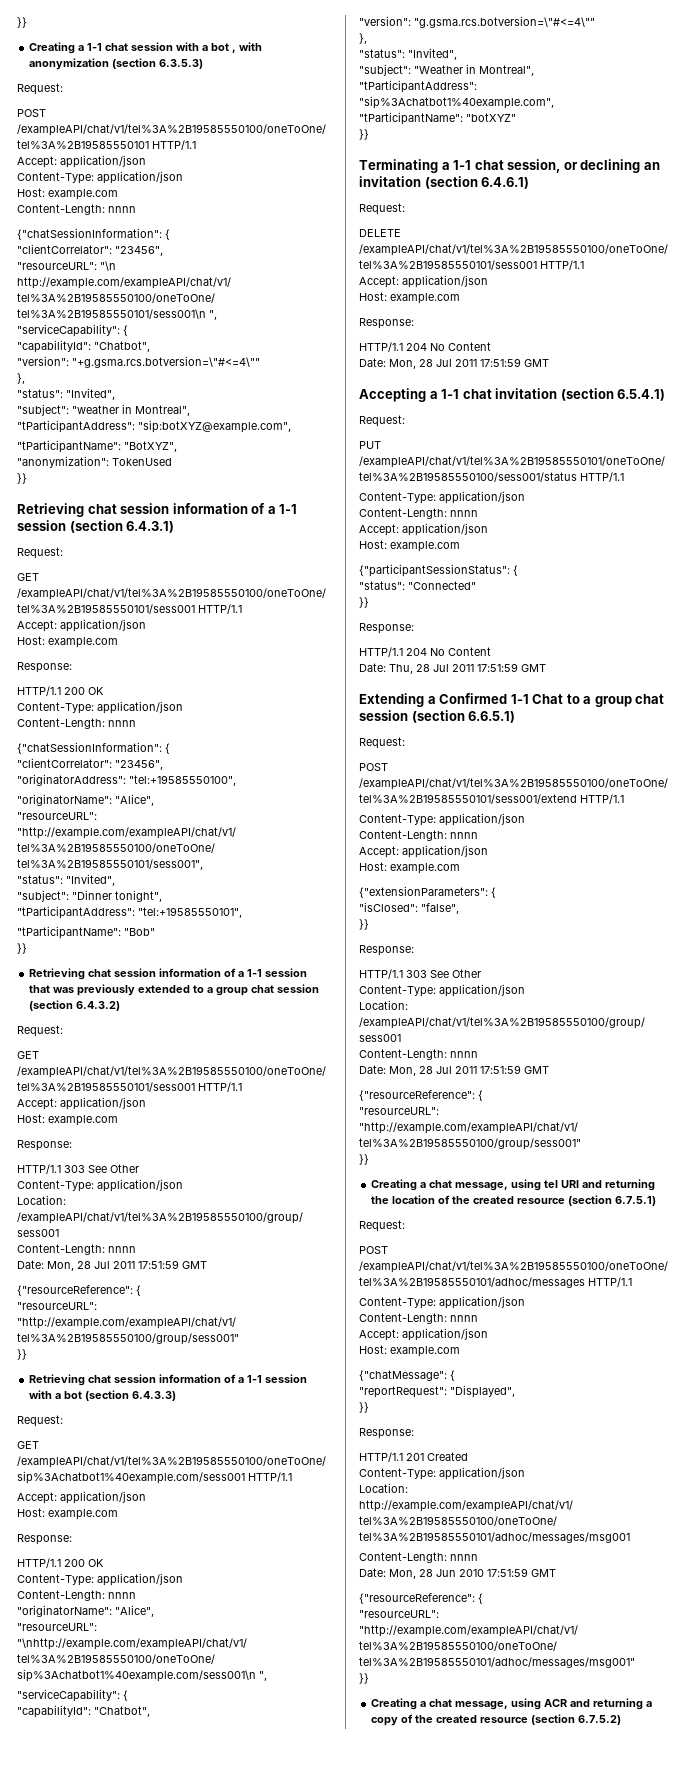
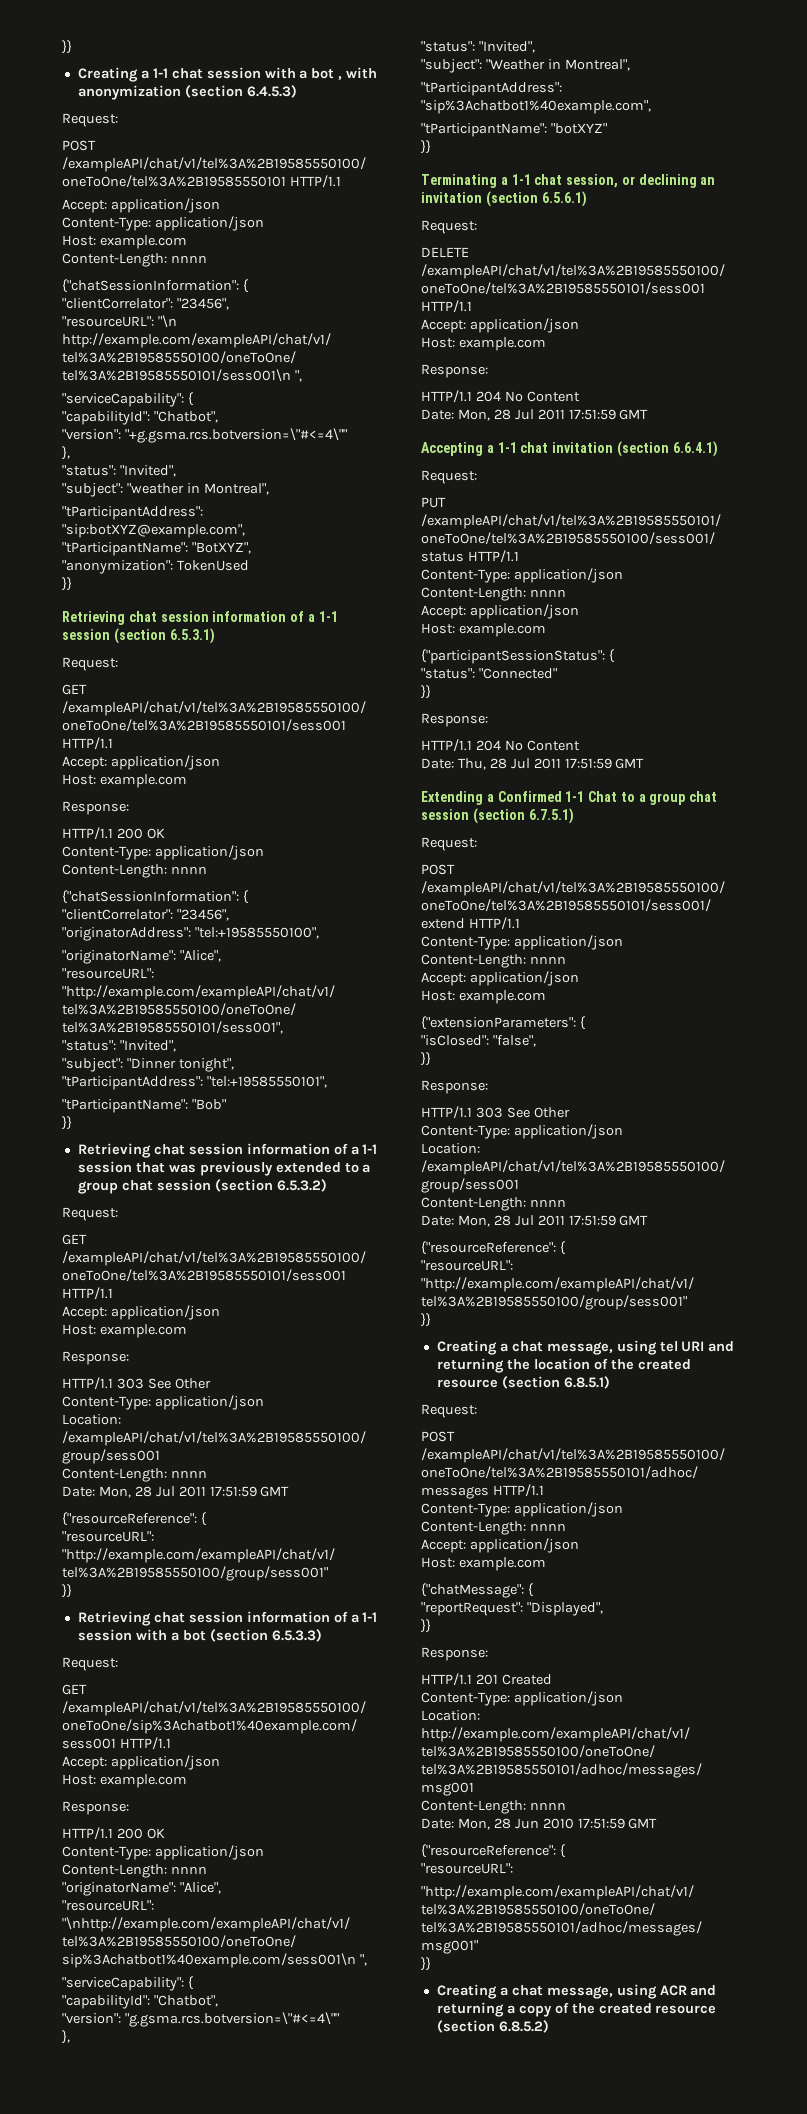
[159,59,204,69] 6.3.5.3) -> [246,85,297,98] 6.4.5.3)
[126,521,175,533] 6.4.3.1) -> [169,628,215,644] 6.5.3.1)
[76,1001,121,1011] 6.4.3.2) -> [276,1179,327,1192] 6.5.3.2)
[132,1391,177,1401] 6.4.3.3) -> [271,1629,322,1642] 6.5.3.3)
[481,177,530,189] 6.4.6.1) -> [541,191,587,207] 6.5.6.1)
[617,389,666,401] 6.5.4.1) -> [672,441,718,457] 6.6.4.1)
[468,711,516,723] 6.6.5.1) -> [528,808,574,824] 6.7.5.1)
[615,1196,657,1206] 6.7.5.1) -> [563,1376,610,1389] 6.8.5.1)
[578,1715,622,1725] 6.7.5.2) -> [498,2020,549,2033] 6.8.5.2)

